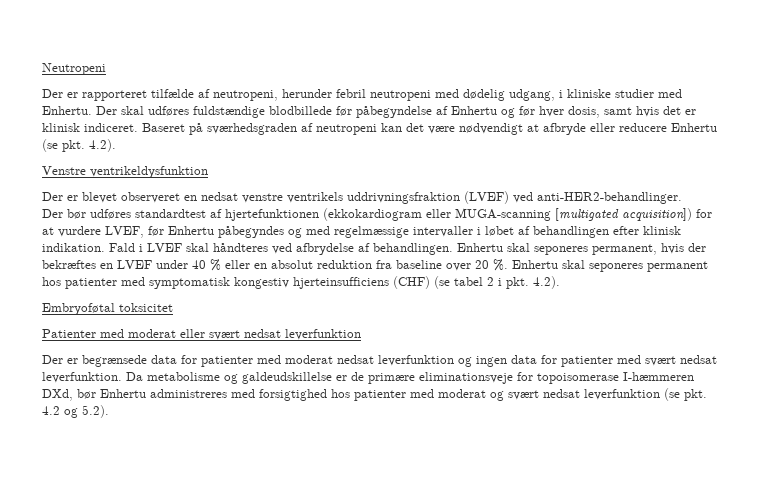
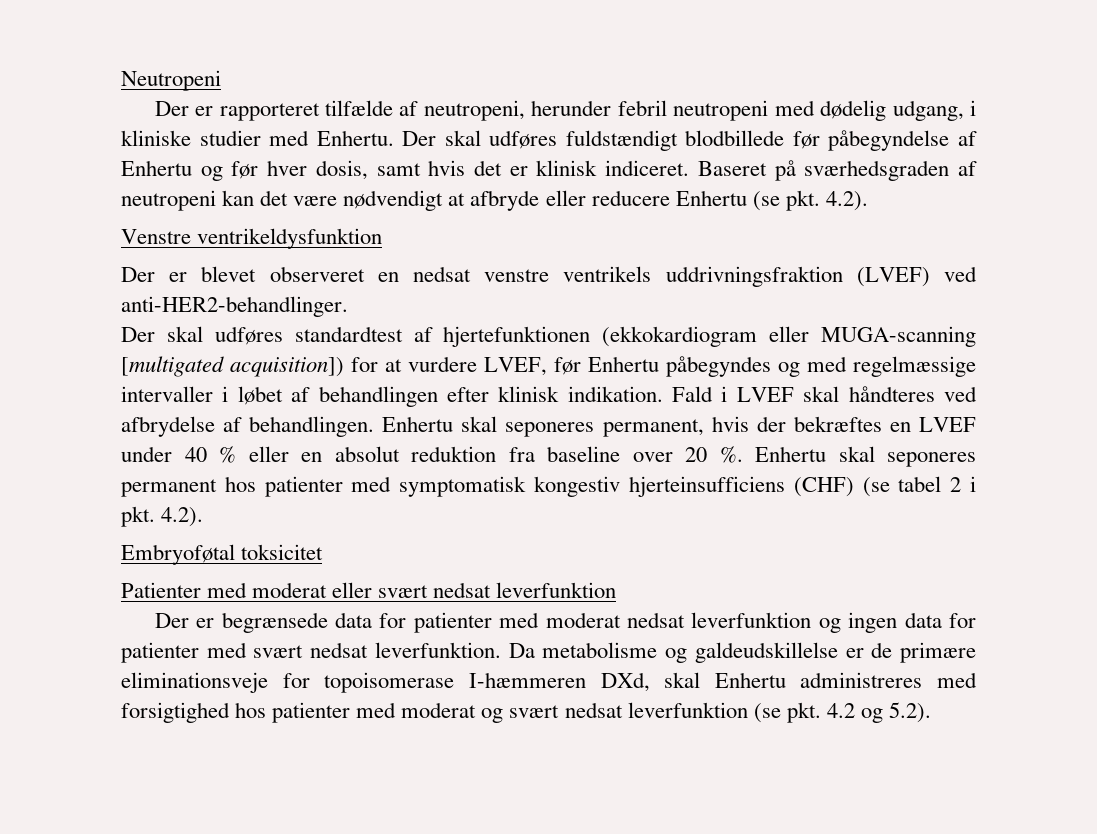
[193,106,265,118] fuldstændige -> [565,130,678,151] fuldstændigt
[67,209,86,219] bør -> [166,326,203,342] skal
[77,389,96,399] bør -> [664,672,701,688] skal

